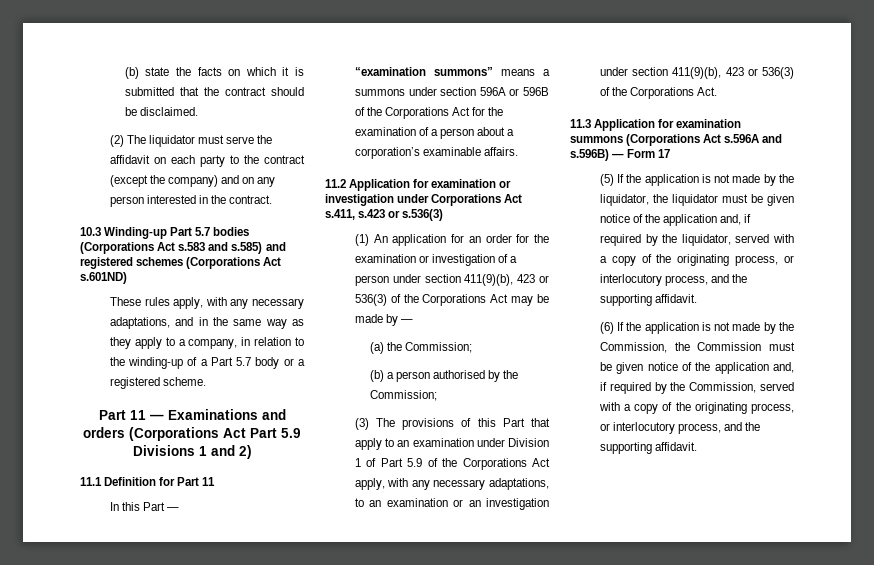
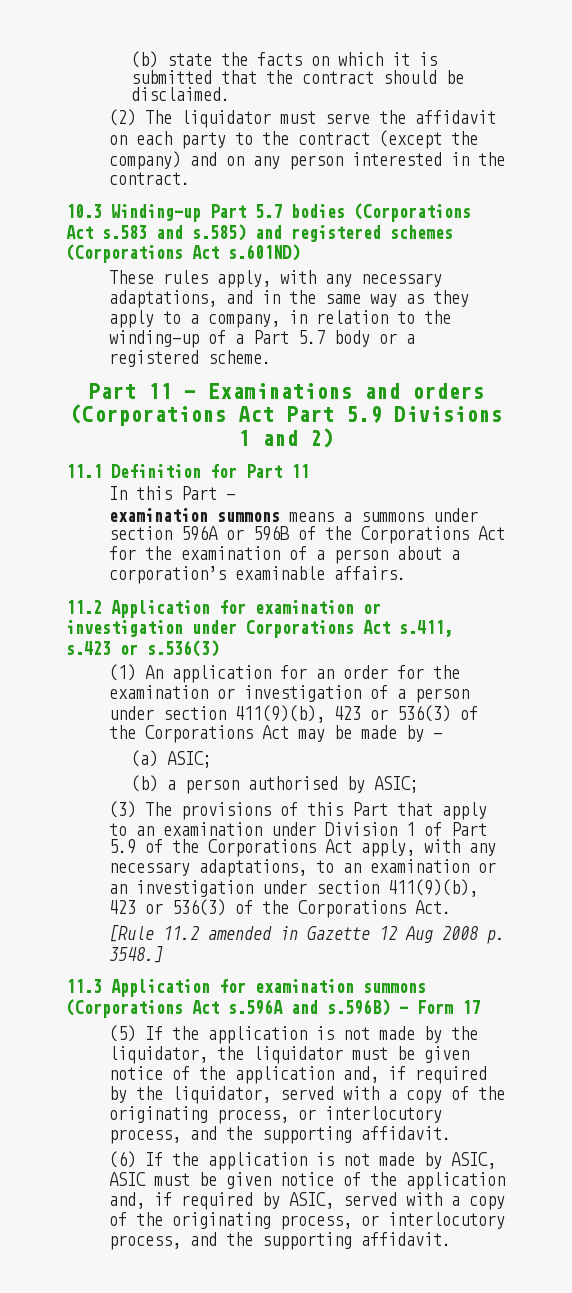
[354,67,493,76] “examination summons” -> [109,508,281,522] examination summons
[386,342,473,353] the Commission; -> [166,751,212,768] ASIC;
[503,370,519,379] [369,390,437,401] the Commission; -> [373,776,419,793] ASIC;
(718, 91) none -> [109,925,506,944] [109,946,164,963] // [Rule 11.2 amended in Gazette 12 Aug 2008 p. 3548.]
[779,322,794,331] [599,342,762,353] the Commission, the Commission -> [451,1152,497,1169] [109,1172,147,1186] ASIC, ASIC
[670,382,757,393] the Commission, -> [289,1192,335,1209] ASIC,

